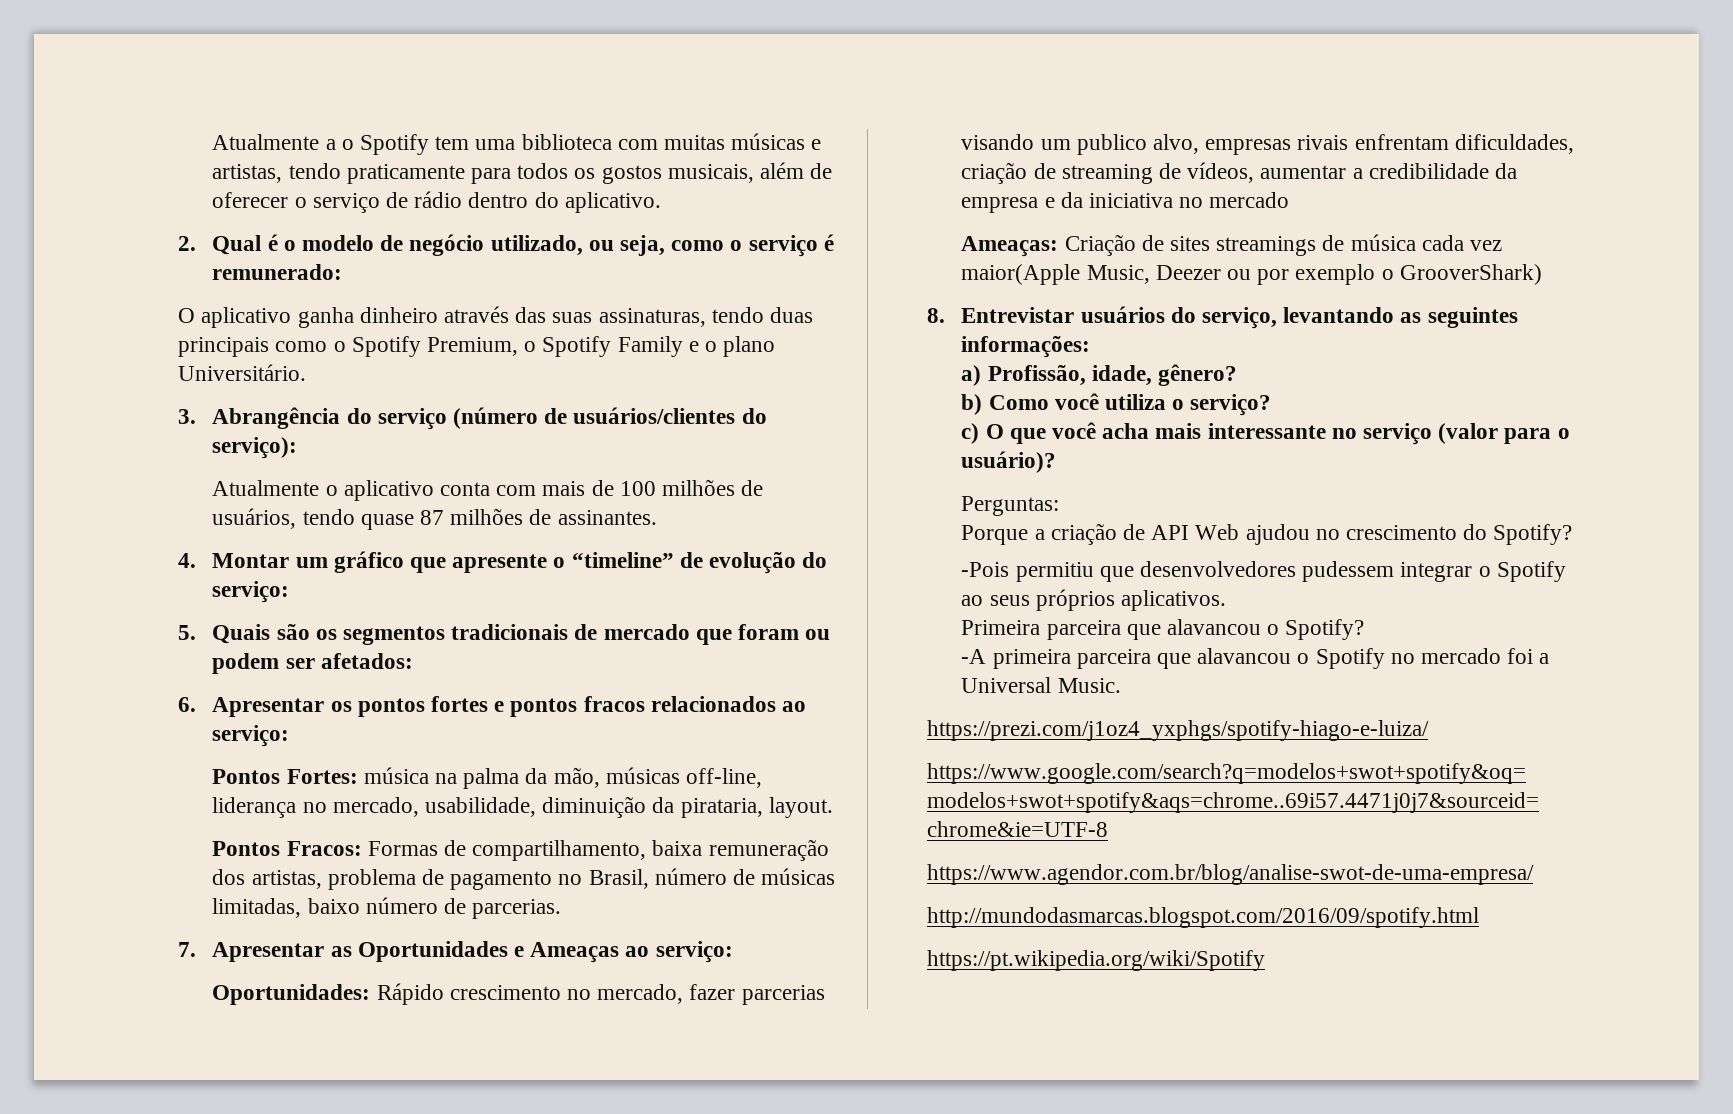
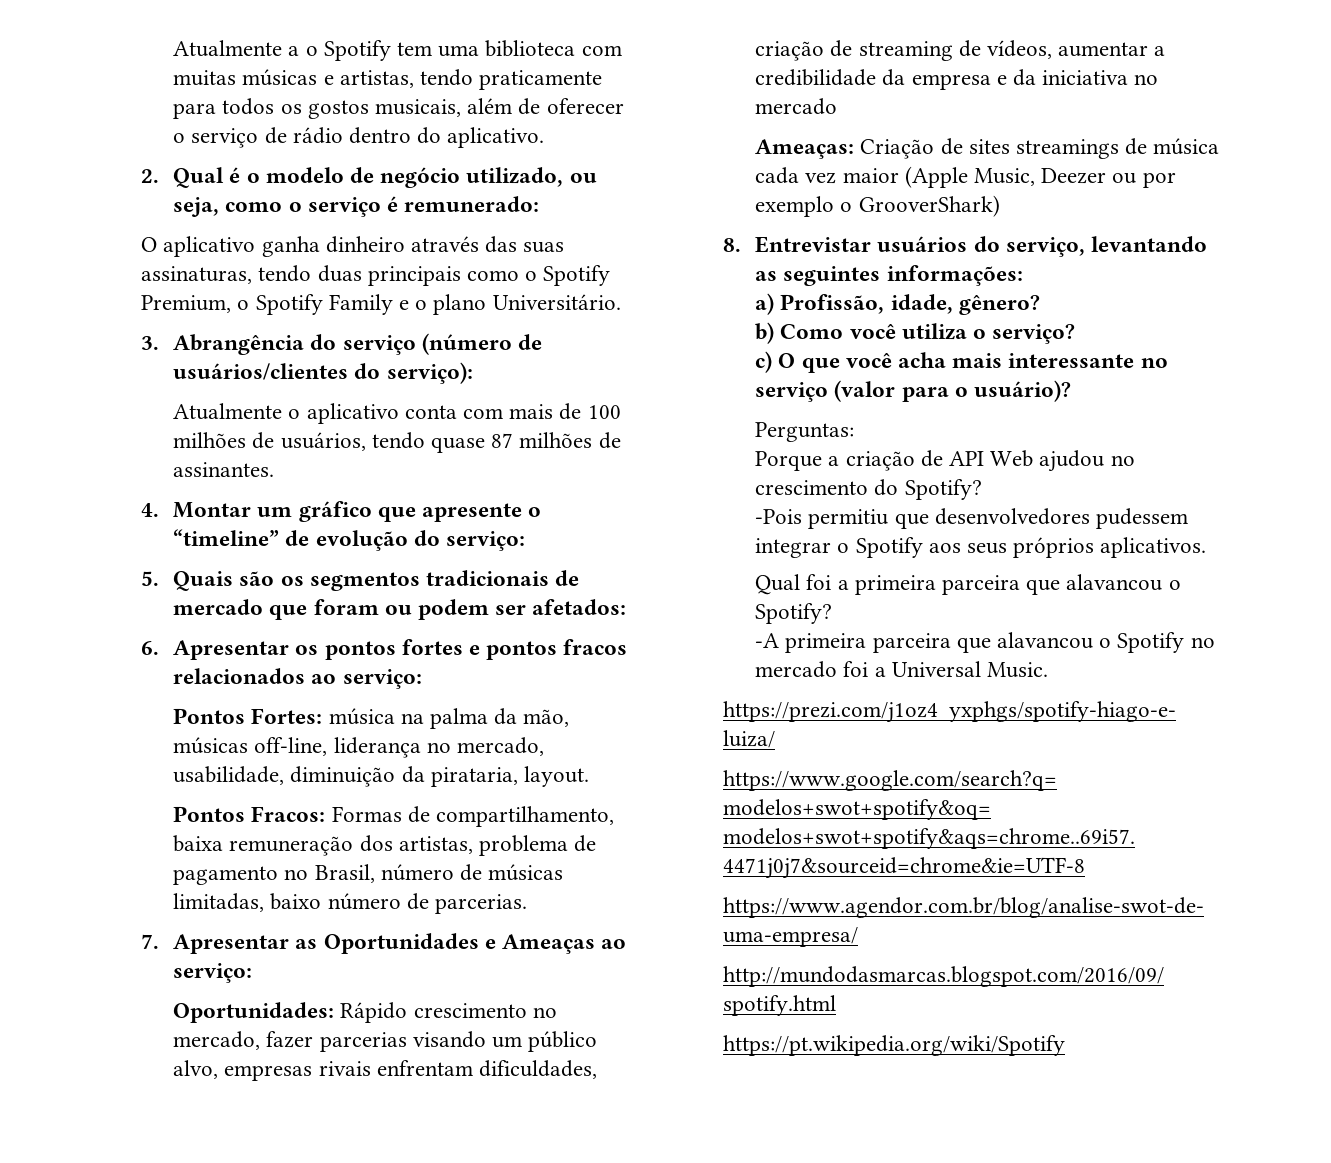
[1076,134,1147,155] publico -> [528,1031,598,1052] público
[961,264,1081,285] maior(Apple -> [842,166,968,188] maior (Apple
[961,595,984,606] ao -> [928,543,961,553] aos
[961,620,1041,635] Primeira -> [755,574,936,595] Qual foi a primeira

